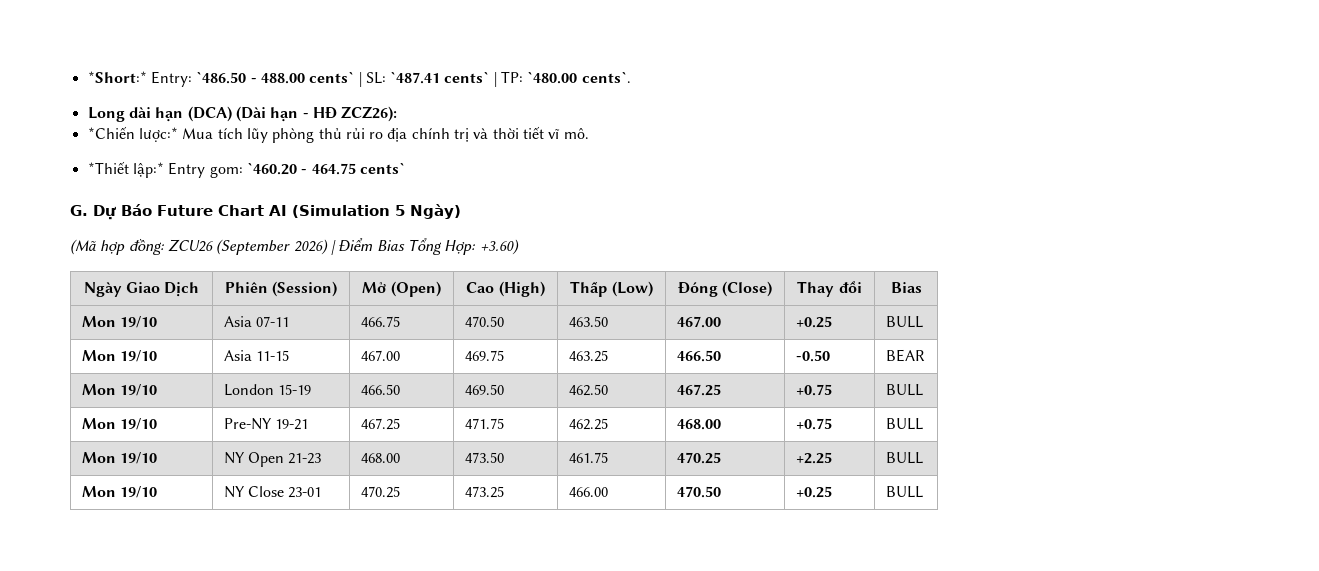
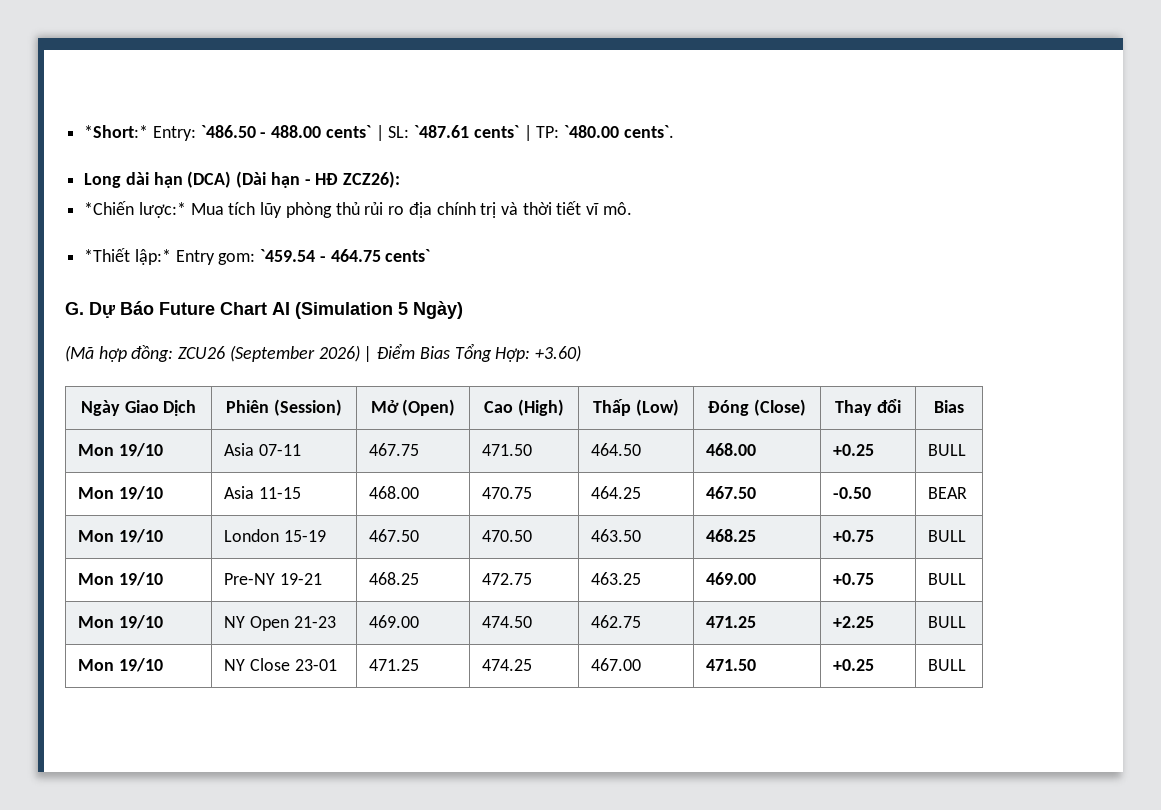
[390,71,441,84] `487.41 -> [414,125,470,138] `487.61
[246,162,297,175] `460.20 -> [260,249,316,262] `459.54
[360,316,400,327] [464,316,504,327] [568,316,608,327] [676,316,721,328] 466.75 | 470.50 | 463.50 | 467.00 -> [369,443,420,456] [482,444,533,456] [591,443,642,456] [706,443,757,456] 467.75 | 471.50 | 464.50 | 468.00
[360,350,400,361] [464,350,504,361] [568,350,608,362] [676,350,721,362] 467.00 | 469.75 | 463.25 | 466.50 -> [369,486,420,499] [482,487,533,499] [591,486,642,499] [706,486,757,499] 468.00 | 470.75 | 464.25 | 467.50
[360,384,400,395] [464,384,504,395] [568,384,608,396] [676,384,721,396] 466.50 | 469.50 | 462.50 | 467.25 -> [369,529,420,542] [482,530,533,542] [591,529,642,542] [706,529,757,542] 467.50 | 470.50 | 463.50 | 468.25
[360,418,400,430] [464,418,504,429] [568,418,608,430] [676,419,721,430] 467.25 | 471.75 | 462.25 | 468.00 -> [369,572,420,585] [482,573,533,585] [591,572,642,585] [706,572,757,585] 468.25 | 472.75 | 463.25 | 469.00
[360,453,400,463] [464,452,504,463] [568,452,608,463] [676,452,721,464] 468.00 | 473.50 | 461.75 | 470.25 -> [369,615,420,628] [482,616,533,628] [591,615,642,628] [706,616,757,628] 469.00 | 474.50 | 462.75 | 471.25
[360,486,400,498] [464,486,504,498] [568,487,608,497] [676,486,721,498] 470.25 | 473.25 | 466.00 | 470.50 -> [369,659,420,671] [482,659,533,671] [591,658,642,671] [706,659,757,671] 471.25 | 474.25 | 467.00 | 471.50

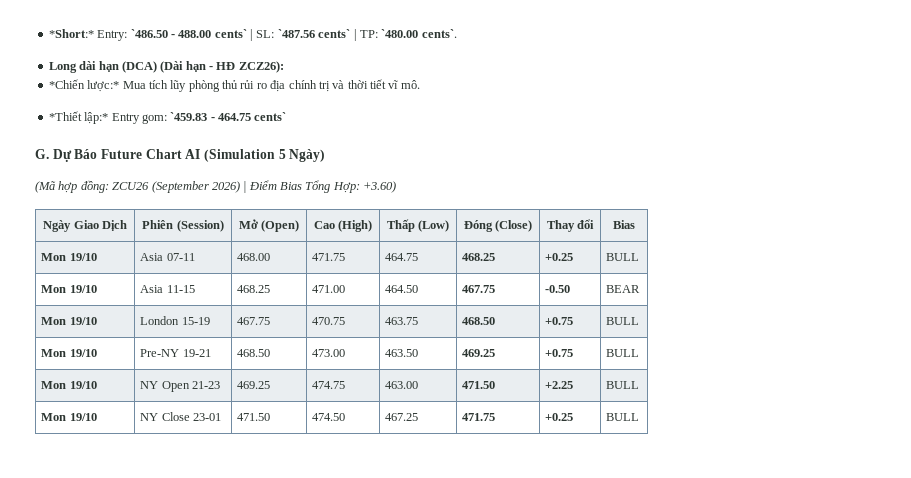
[414,125,470,138] `487.61 -> [277,29,315,38] `487.56
[260,249,316,262] `459.54 -> [170,112,208,121] `459.83
[369,443,420,456] [482,444,533,456] [591,443,642,456] [706,443,757,456] 467.75 | 471.50 | 464.50 | 468.00 -> [237,253,271,261] [312,253,346,261] [385,253,419,261] [462,253,496,261] 468.00 | 471.75 | 464.75 | 468.25
[369,486,420,499] [482,487,533,499] [591,486,642,499] [706,486,757,499] 468.00 | 470.75 | 464.25 | 467.50 -> [237,285,271,293] [312,285,346,293] [385,285,419,293] [462,285,496,293] 468.25 | 471.00 | 464.50 | 467.75
[369,529,420,542] [482,530,533,542] [591,529,642,542] [706,529,757,542] 467.50 | 470.50 | 463.50 | 468.25 -> [237,317,271,325] [312,317,346,325] [385,317,419,325] [462,317,496,325] 467.75 | 470.75 | 463.75 | 468.50
[369,572,420,585] [482,573,533,585] [591,572,642,585] [706,572,757,585] 468.25 | 472.75 | 463.25 | 469.00 -> [237,349,271,357] [312,349,346,357] [385,349,419,357] [462,349,496,357] 468.50 | 473.00 | 463.50 | 469.25
[369,615,420,628] [482,616,533,628] [591,615,642,628] [706,616,757,628] 469.00 | 474.50 | 462.75 | 471.25 -> [237,381,271,389] [312,381,346,389] [385,381,419,389] [462,381,496,389] 469.25 | 474.75 | 463.00 | 471.50
[369,659,420,671] [482,659,533,671] [591,658,642,671] [706,659,757,671] 471.25 | 474.25 | 467.00 | 471.50 -> [237,413,271,421] [312,413,346,421] [385,413,419,421] [462,413,496,421] 471.50 | 474.50 | 467.25 | 471.75

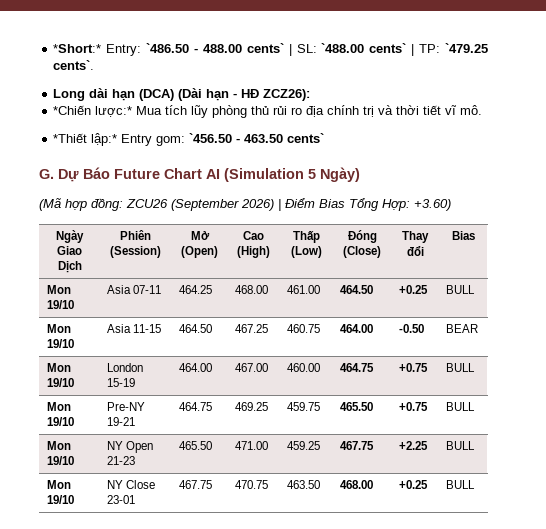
[277,29,315,38] `487.56 -> [321,43,365,53] `488.00
[381,29,419,38] `480.00 -> [444,43,488,53] `479.25
[170,112,251,121] `459.83 - 464.75 -> [189,133,284,143] `456.50 - 463.50
[237,253,271,261] [312,253,346,261] [385,253,419,261] [462,253,496,261] | 468.00 | 471.75 | 464.75 | 468.25 -> [178,285,212,294] [234,285,268,294] [286,285,320,294] [339,285,373,294] | 464.25 | 468.00 | 461.00 | 464.50
[237,285,271,293] [312,285,346,293] [385,285,419,293] [462,285,496,293] | 468.25 | 471.00 | 464.50 | 467.75 -> [178,324,212,333] [234,324,268,333] [286,324,320,333] [339,324,373,333] | 464.50 | 467.25 | 460.75 | 464.00
[237,317,271,325] [312,317,346,325] [385,317,419,325] [462,317,496,325] 467.75 | 470.75 | 463.75 | 468.50 -> [178,363,212,372] [234,363,268,372] [286,363,320,372] [339,363,374,372] 464.00 | 467.00 | 460.00 | 464.75
[237,349,271,357] [312,349,346,357] [385,349,419,357] [462,349,496,357] 468.50 | 473.00 | 463.50 | 469.25 -> [178,402,212,411] [234,402,268,411] [286,402,320,411] [339,402,373,411] 464.75 | 469.25 | 459.75 | 465.50
[237,381,271,389] [312,381,346,389] [385,381,419,389] [462,381,496,389] 469.25 | 474.75 | 463.00 | 471.50 -> [178,441,212,450] [234,441,268,450] [286,441,320,450] [339,441,374,450] 465.50 | 471.00 | 459.25 | 467.75
[237,413,271,421] [312,413,346,421] [385,413,419,421] [462,413,496,421] 471.50 | 474.50 | 467.25 | 471.75 -> [178,480,212,489] [234,480,268,489] [286,480,320,489] [339,480,373,489] 467.75 | 470.75 | 463.50 | 468.00

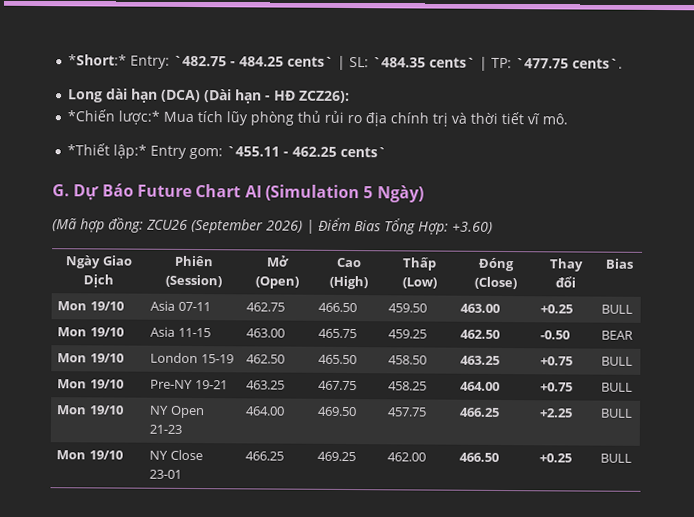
[146,43,242,53] `486.50 - 488.00 -> [173,55,285,67] `482.75 - 484.25
[321,43,365,53] `488.00 -> [372,57,427,68] `484.35
[444,43,488,53] `479.25 -> [515,58,570,69] `477.75
[189,133,284,143] `456.50 - 463.50 -> [226,146,338,157] `455.11 - 462.25
[178,285,212,294] [234,285,268,294] [286,285,320,294] [339,285,373,294] 464.25 | 468.00 | 461.00 | 464.50 -> [246,302,286,312] [318,302,358,313] [388,303,428,313] [460,303,501,313] 462.75 | 466.50 | 459.50 | 463.00
[178,324,212,333] [234,324,268,333] [286,324,320,333] [339,324,373,333] 464.50 | 467.25 | 460.75 | 464.00 -> [246,328,286,338] [318,328,358,339] [388,329,428,339] [460,329,501,339] 463.00 | 465.75 | 459.25 | 462.50
[178,363,212,372] [234,363,268,372] [286,363,320,372] [339,363,374,372] 464.00 | 467.00 | 460.00 | 464.75 -> [246,354,286,364] [318,354,358,365] [388,355,428,365] [460,355,501,365] 462.50 | 465.50 | 458.50 | 463.25
[178,402,212,411] [234,402,268,411] [286,402,320,411] [339,402,373,411] 464.75 | 469.25 | 459.75 | 465.50 -> [246,380,286,390] [318,380,358,391] [388,381,428,391] [460,381,501,391] 463.25 | 467.75 | 458.25 | 464.00
[178,441,212,450] [234,441,268,450] [286,441,320,450] [339,441,374,450] 465.50 | 471.00 | 459.25 | 467.75 -> [245,406,286,416] [317,406,358,417] [387,407,428,417] [459,407,501,417] 464.00 | 469.50 | 457.75 | 466.25
[178,480,212,489] [234,480,268,489] [286,480,320,489] [339,480,373,489] 467.75 | 470.75 | 463.50 | 468.00 -> [245,451,285,461] [317,451,357,462] [387,452,427,462] [459,452,500,462] 466.25 | 469.25 | 462.00 | 466.50

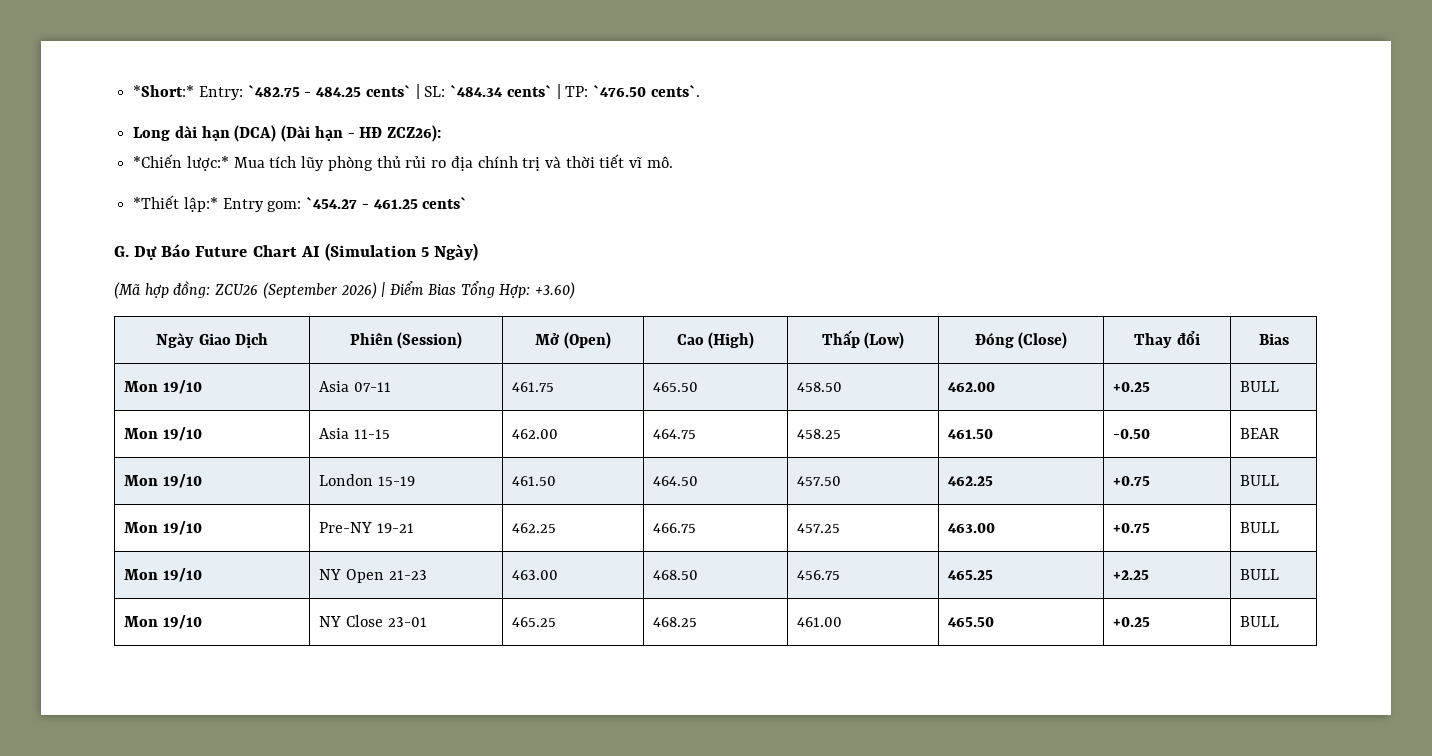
[372,57,427,68] `484.35 -> [450,84,504,97] `484.34
[515,58,570,69] `477.75 -> [592,84,646,97] `476.50
[226,146,338,157] `455.11 - 462.25 -> [306,196,418,209] `454.27 - 461.25
[246,302,286,312] [318,302,358,313] [388,303,428,313] [460,303,501,313] 462.75 | 466.50 | 459.50 | 463.00 -> [512,382,555,392] [653,382,699,392] [797,382,843,392] [948,382,996,392] 461.75 | 465.50 | 458.50 | 462.00
[246,328,286,338] [318,328,358,339] [388,329,428,339] [460,329,501,339] 463.00 | 465.75 | 459.25 | 462.50 -> [512,429,559,439] [653,429,697,439] [797,429,842,439] [948,429,994,439] 462.00 | 464.75 | 458.25 | 461.50
[246,354,286,364] [318,354,358,365] [388,355,428,365] [460,355,501,365] 462.50 | 465.50 | 458.50 | 463.25 -> [512,476,557,486] [653,476,699,486] [797,476,842,486] [948,476,994,486] 461.50 | 464.50 | 457.50 | 462.25
[246,380,286,390] [318,380,358,391] [388,381,428,391] [460,381,501,391] 463.25 | 467.75 | 458.25 | 464.00 -> [512,523,557,533] [653,523,697,533] [797,523,841,533] [948,523,996,533] 462.25 | 466.75 | 457.25 | 463.00
[245,406,286,416] [317,406,358,417] [387,407,428,417] [459,407,501,417] 464.00 | 469.50 | 457.75 | 466.25 -> [512,570,559,580] [653,570,699,580] [797,570,841,580] [948,570,994,580] 463.00 | 468.50 | 456.75 | 465.25
[245,451,285,461] [317,451,357,462] [387,452,427,462] [459,452,500,462] 466.25 | 469.25 | 462.00 | 466.50 -> [512,617,557,627] [653,617,698,627] [797,617,843,627] [948,617,995,627] 465.25 | 468.25 | 461.00 | 465.50

